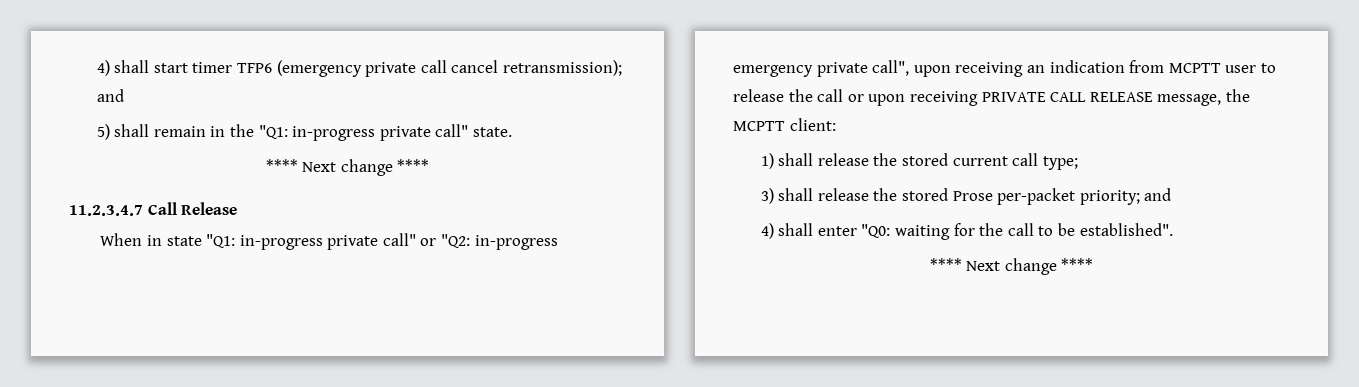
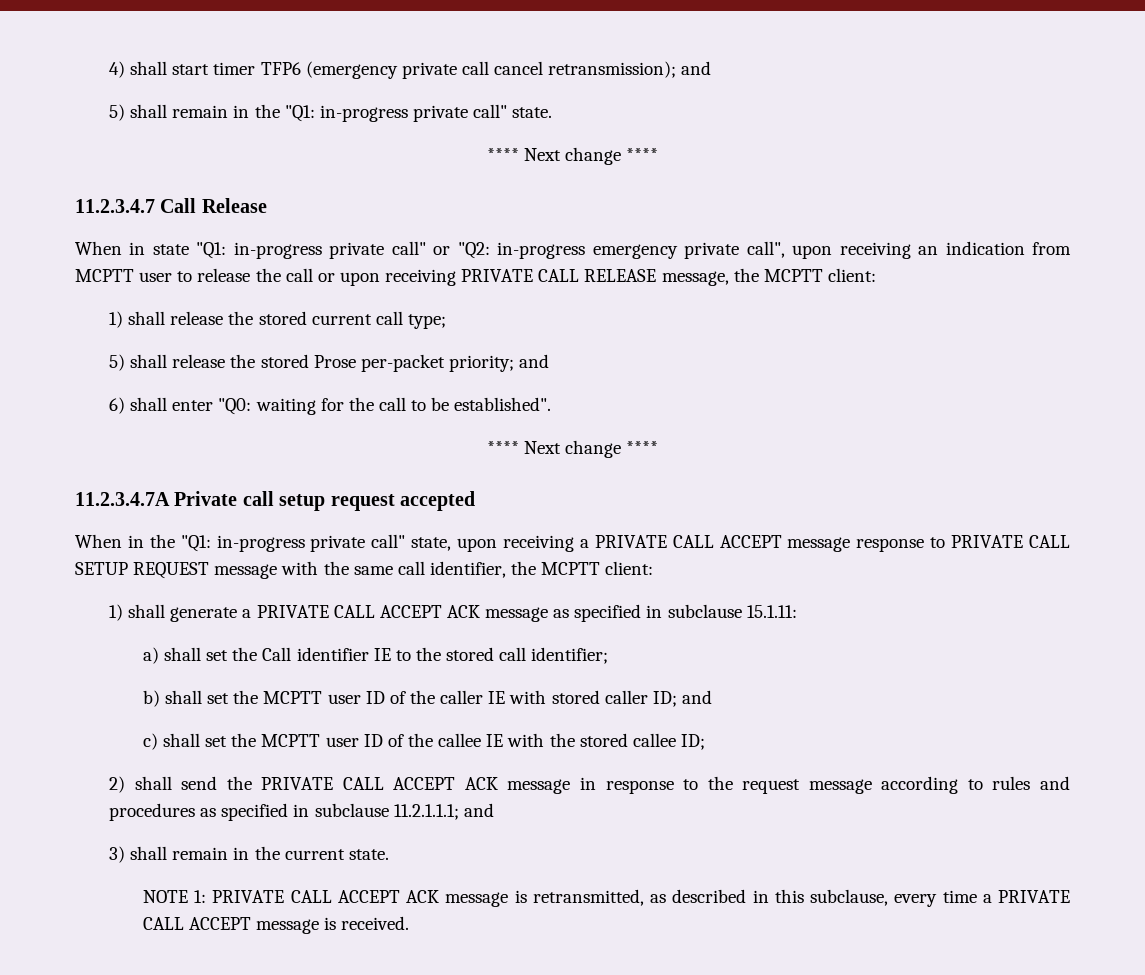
[760,188,774,204] 3) -> [108,354,125,371] 5)
[760,223,774,239] 4) -> [108,397,125,414] 6)
(1094, 264) none -> [75,491,475,511] [75,534,1071,552] [75,561,654,579] [108,604,797,622] [142,647,609,664] [142,690,712,707] [142,733,705,750] [108,776,1071,794] [108,803,494,821] [108,846,389,863] [142,889,1071,907] [142,916,410,934] // 11.2.3.4.7A Private call setup request accepted // When in the "Q1: in-progress private call" state, upon receiving a PRIVATE CALL ACCEPT message response to PRIVATE CALL SETUP REQUEST message with the same call identifier, the MCPTT client: // 1) shall generate a PRIVATE CALL ACCEPT ACK message as specified in subclause 15.1.11: // a) shall set the Call identifier IE to the stored call identifier; // b) shall set the MCPTT user ID of the caller IE with stored caller ID; and // c) shall set the MCPTT user ID of the callee IE with the stored callee ID; // 2) shall send the PRIVATE CALL ACCEPT ACK message in response to the request message according to rules and procedures as specified in subclause 11.2.1.1.1; and // 3) shall remain in the current state. // NOTE 1: PRIVATE CALL ACCEPT ACK message is retransmitted, as described in this subclause, every time a PRIVATE CALL ACCEPT message is received.

